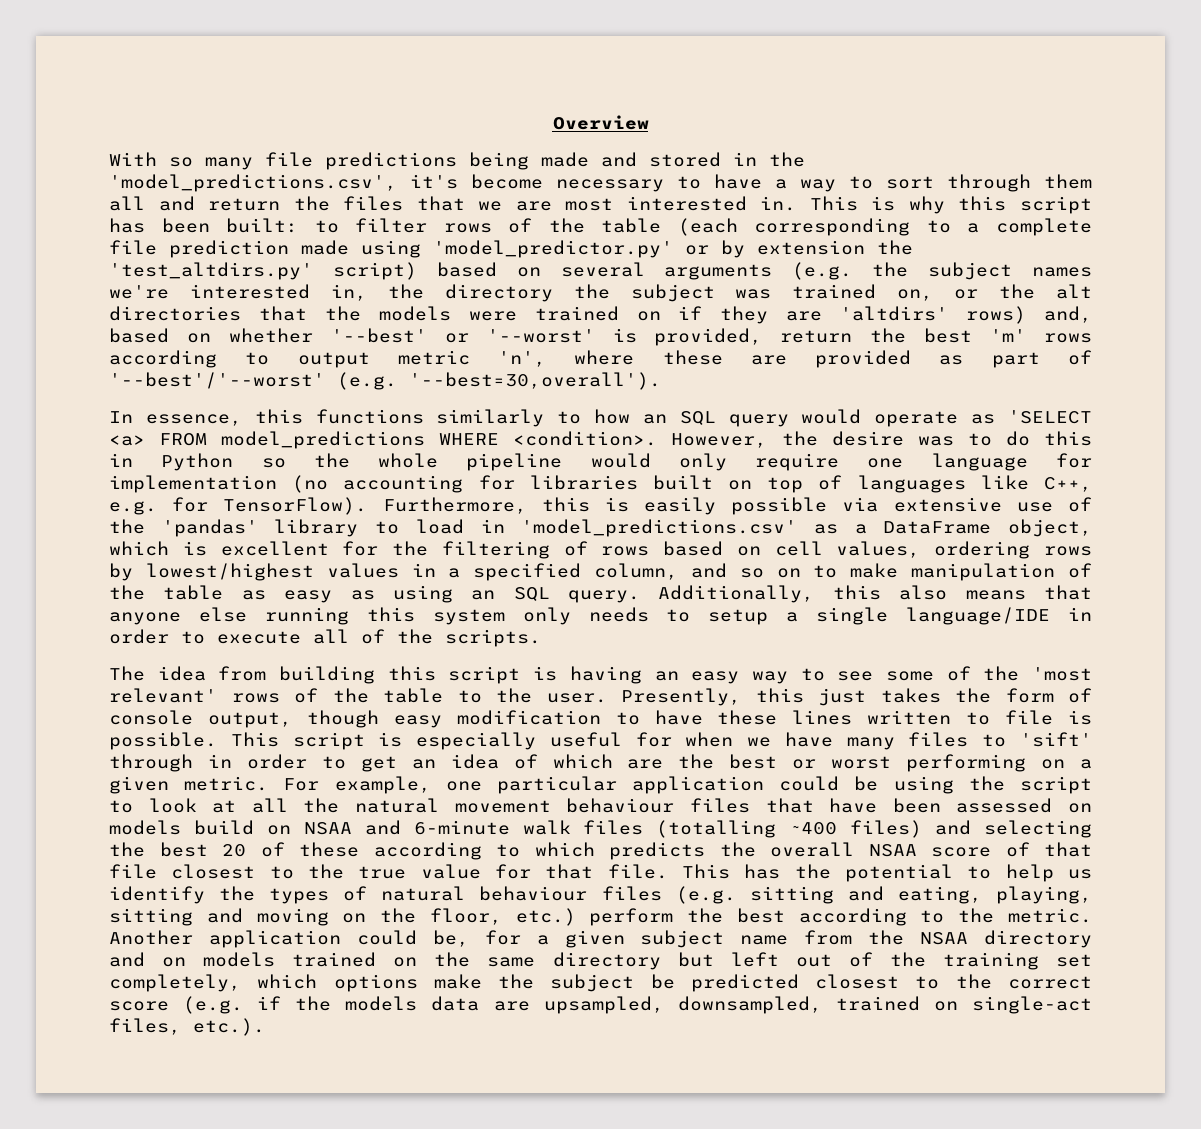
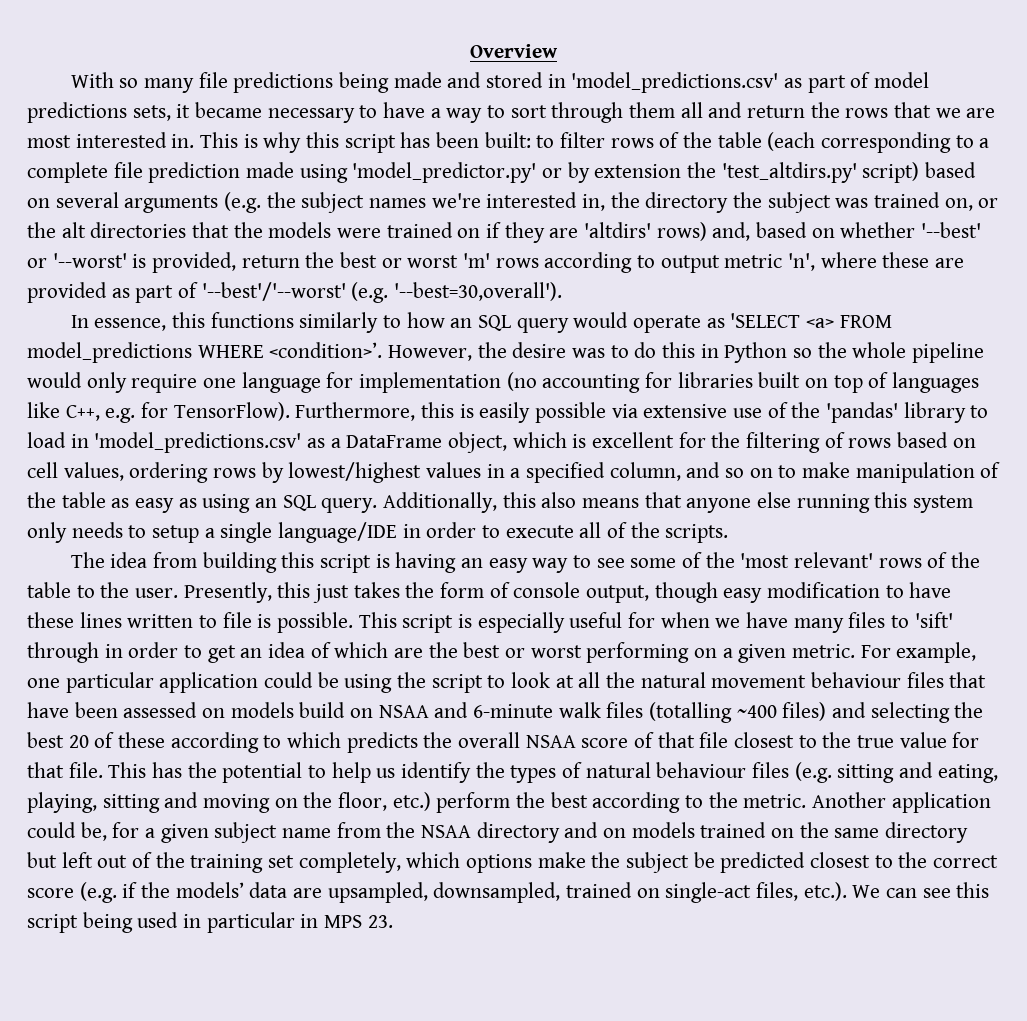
[769,152,805,167] [109,174,543,192] the 'model_predictions.csv', it's become -> [571,72,930,93] [27,102,263,123] 'model_predictions.csv' as part of model predictions sets, it became
[343,196,404,211] files -> [845,108,889,118] rows
(973, 335) none -> [381,255,459,268] or worst
[513,431,658,446] <condition>. -> [269,342,383,358] <condition>’.
[345,996,418,1011] models -> [175,882,244,898] models’
(265, 1027) none -> [852,882,990,898] [27,912,393,933] We can see this script being used in particular in MPS 23.

